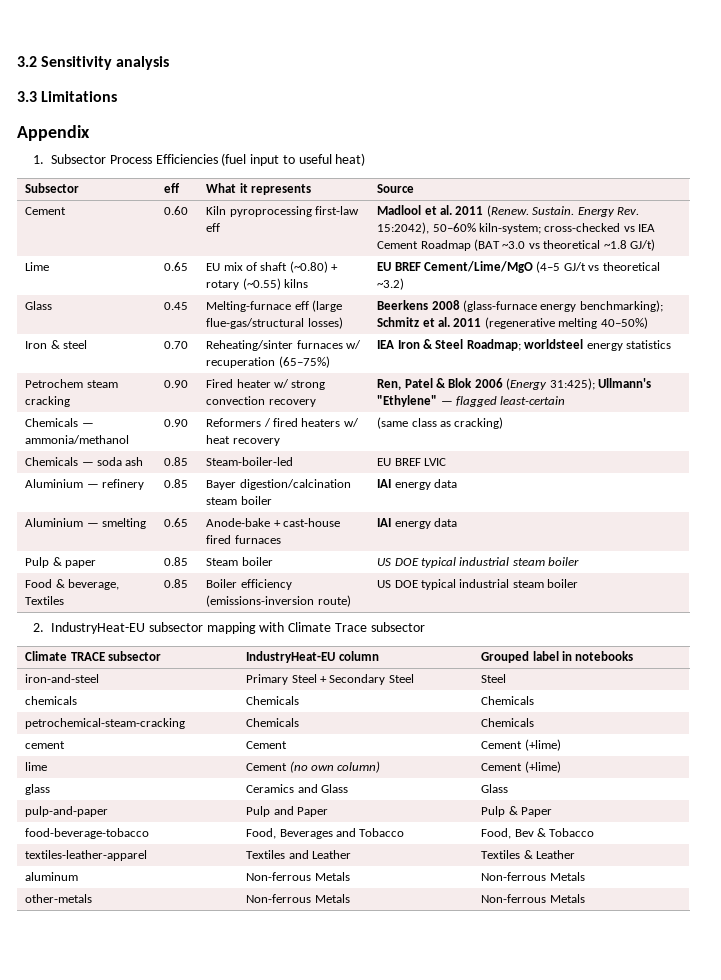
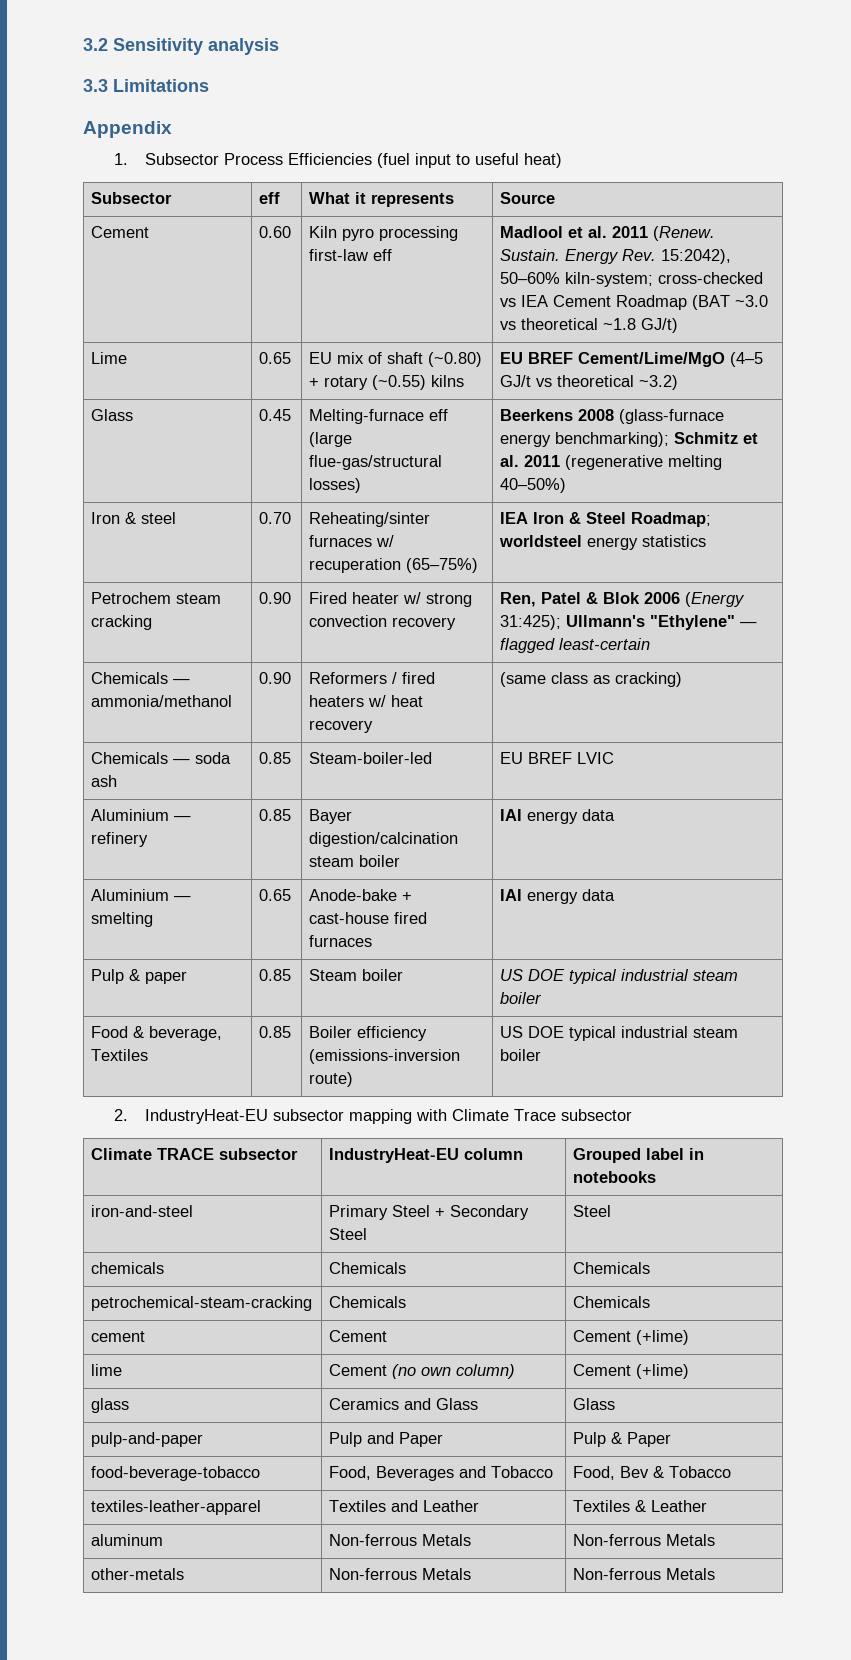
[229,206,312,217] pyroprocessing -> [342,226,459,241] pyro processing

